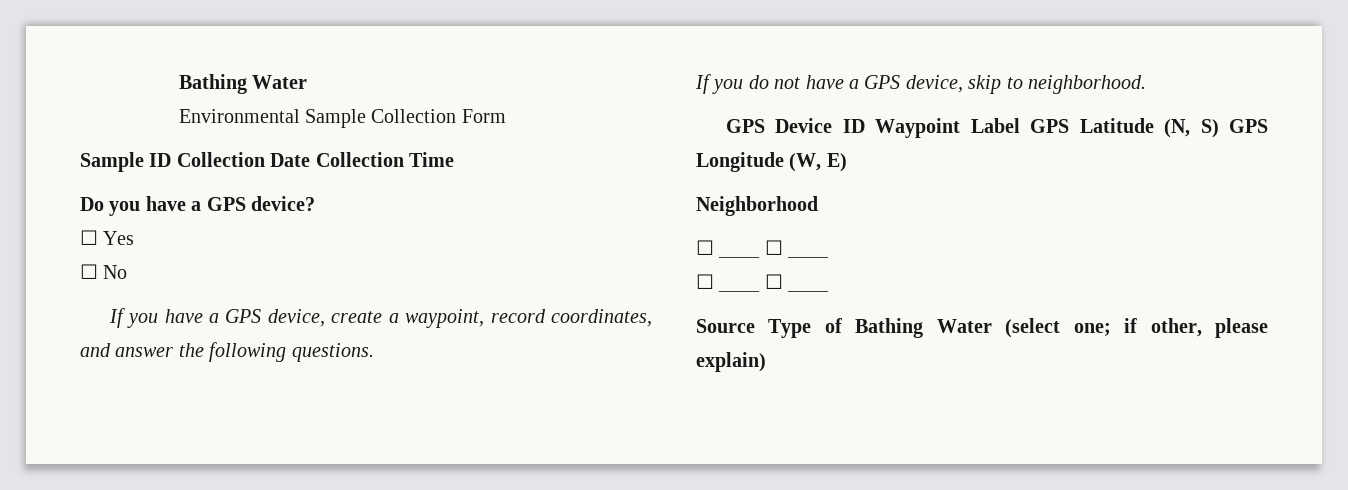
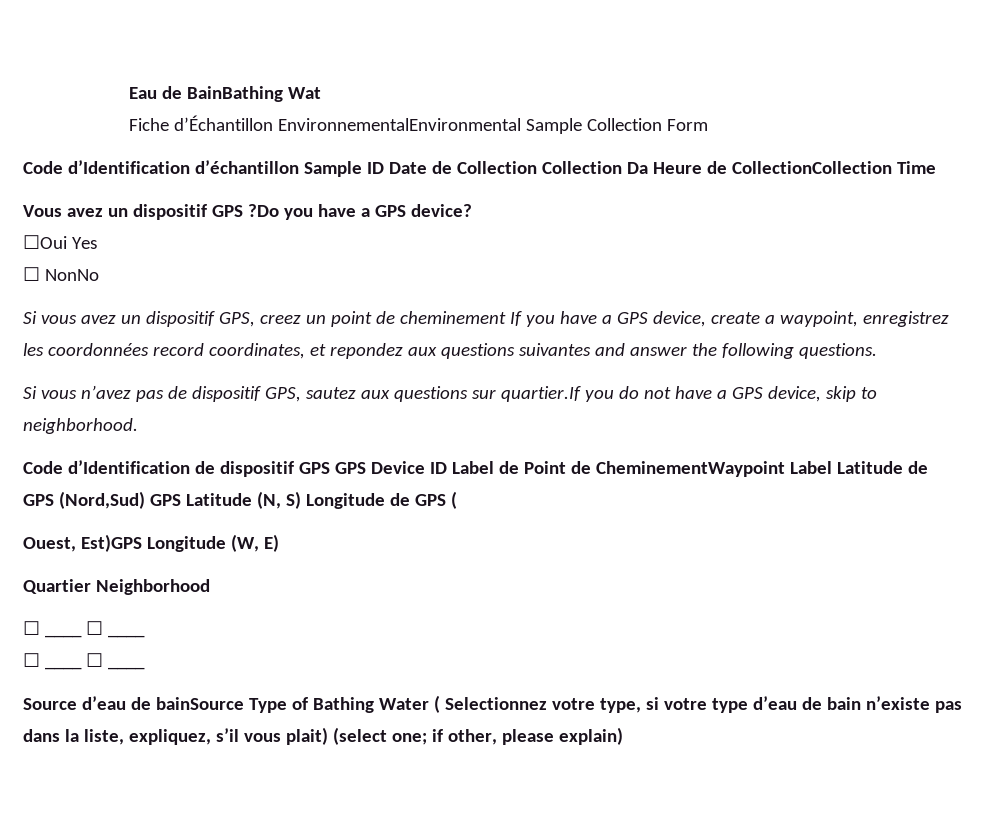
[178,74,308,94] [178,109,506,128] [80,152,454,172] [80,197,104,211] Bathing Water // Environmental Sample Collection Form // Sample ID Collection Date Collection Time // Do -> [129,86,322,102] [129,115,709,134] [23,160,936,177] [23,204,279,220] Eau de BainBathing Wat // Fiche d’Échantillon EnvironnementalEnvironmental Sample Collection Form // Code d’Identification d’échantillon Sample ID Date de Collection Collection Da Heure de CollectionCollection Time // Vous avez un dispositif GPS ?Do
[80,230,98,245] ☐ -> [23,235,67,249] ☐Oui
[103,265,128,279] No // -> [44,269,99,281] [23,311,506,327] NonNo // Si vous avez un dispositif GPS, creez un point de cheminement
[490,309,652,327] record coordinates, -> [862,311,949,327] [23,343,591,359] enregistrez les coordonnées record coordinates, et repondez aux questions suivantes
[695,74,711,94] If -> [23,385,581,402] Si vous n’avez pas de dispositif GPS, sautez aux questions sur quartier.If
[725,118,1268,138] GPS Device ID Waypoint Label GPS Latitude (N, S) GPS -> [23,460,928,477] [23,491,457,509] [23,534,142,552] Code d’Identification de dispositif GPS GPS Device ID Label de Point de CheminementWaypoint Label Latitude de GPS (Nord,Sud) GPS Latitude (N, S) Longitude de GPS ( // Ouest, Est)GPS
(847, 162) none -> [23,579,91,594] Quartier
(755, 326) none -> [81,696,244,710] d’eau de bainSource
(992, 326) none -> [433,695,962,713] [23,727,328,745] ( Selectionnez votre type, si votre type d’eau de bain n’existe pas dans la liste, expliquez, s’il vous plait)

